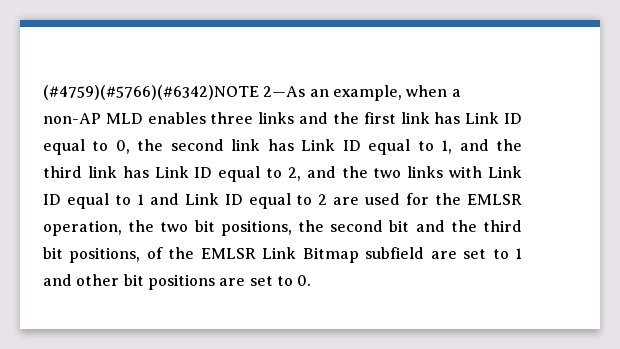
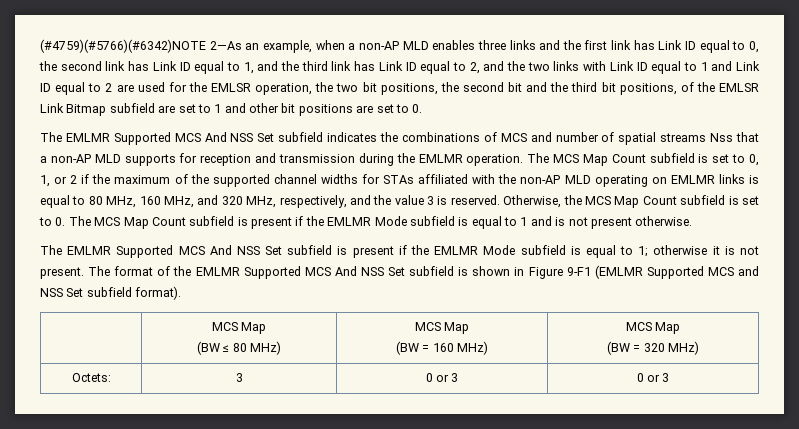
(312, 280) none -> [40,132,760,145] [40,153,760,166] [40,174,759,187] [40,195,760,208] [39,216,693,229] [40,245,759,258] [40,265,760,279] [40,286,182,300] [211,322,267,334] [196,341,282,355] [414,322,470,334] [395,341,489,355] [625,322,681,334] [606,341,700,355] [71,373,111,382] [235,373,243,382] [425,373,459,382] [636,373,670,382] // The EMLMR Supported MCS And NSS Set subfield indicates the combinations of MCS and number of spatial streams Nss that a non-AP MLD supports for reception and transmission during the EMLMR operation. The MCS Map Count subfield is set to 0, 1, or 2 if the maximum of the supported channel widths for STAs affiliated with the non-AP MLD operating on EMLMR links is equal to 80 MHz, 160 MHz, and 320 MHz, respectively, and the value 3 is reserved. Otherwise, the MCS Map Count subfield is set to 0. The MCS Map Count subfield is present if the EMLMR Mode subfield is equal to 1 and is not present otherwise. // The EMLMR Supported MCS And NSS Set subfield is present if the EMLMR Mode subfield is equal to 1; otherwise it is not present. The format of the EMLMR Supported MCS And NSS Set subfield is shown in Figure 9-F1 (EMLMR Supported MCS and NSS Set subfield format). // | MCS Map // (BW ≤ 80 MHz) | MCS Map // (BW = 160 MHz) | MCS Map // (BW = 320 MHz) // Octets: | 3 | 0 or 3 | 0 or 3

